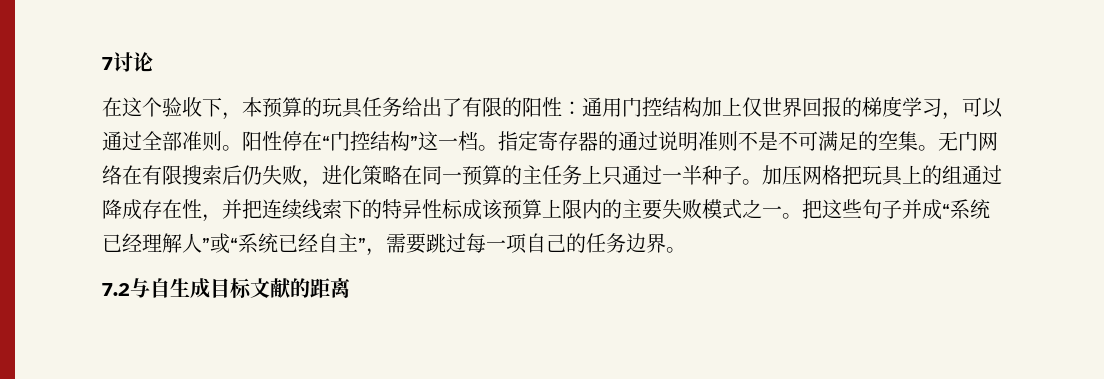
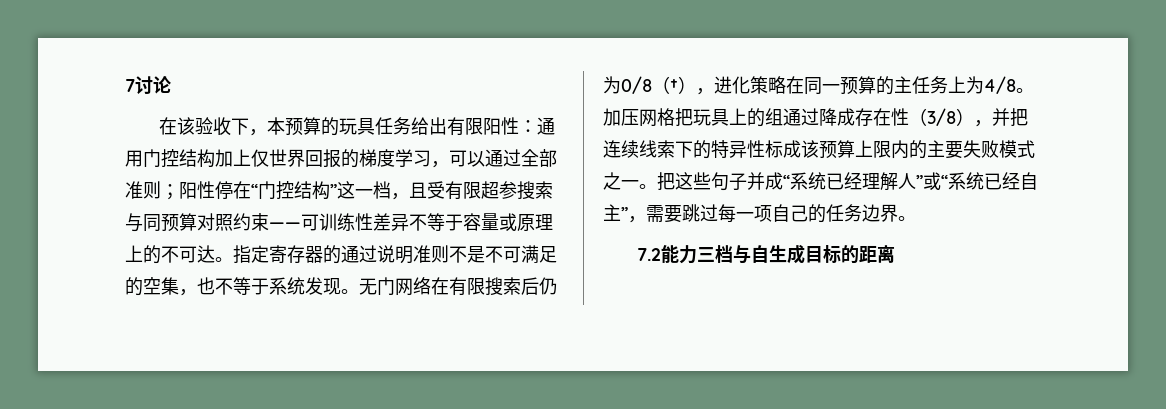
[122,97,162,117] 这个 -> [177,117,196,135] 该
[442,97,522,117] 了有限的 -> [447,117,484,136] 有限
[222,145,242,151] 。 -> [161,184,179,200] ；
(478, 141) none -> [391,181,553,200] [125,213,553,232] [125,245,215,264] ，且受有限超参搜索与同预算对照约束——可训练性差异不等于容量或原理上的不可达
(918, 141) none -> [179,277,341,296] ，也不等于系统发现
[262,165,302,185] 失败 -> [603,76,696,94] 为0/8（†）
[602,165,742,186] 只通过一半种子 -> [966,76,1016,94] 为4/8
(202, 209) none -> [909,108,974,126] （3/8）
(130, 289) none -> [661,245,734,264] 能力三档
[250,278,291,298] 文献 -> (842, 254) none

